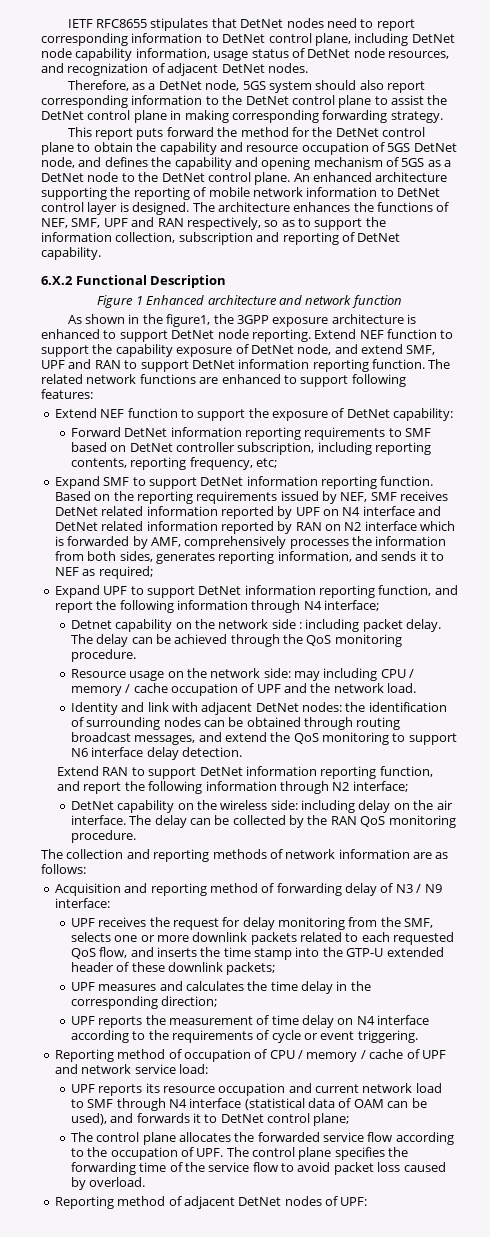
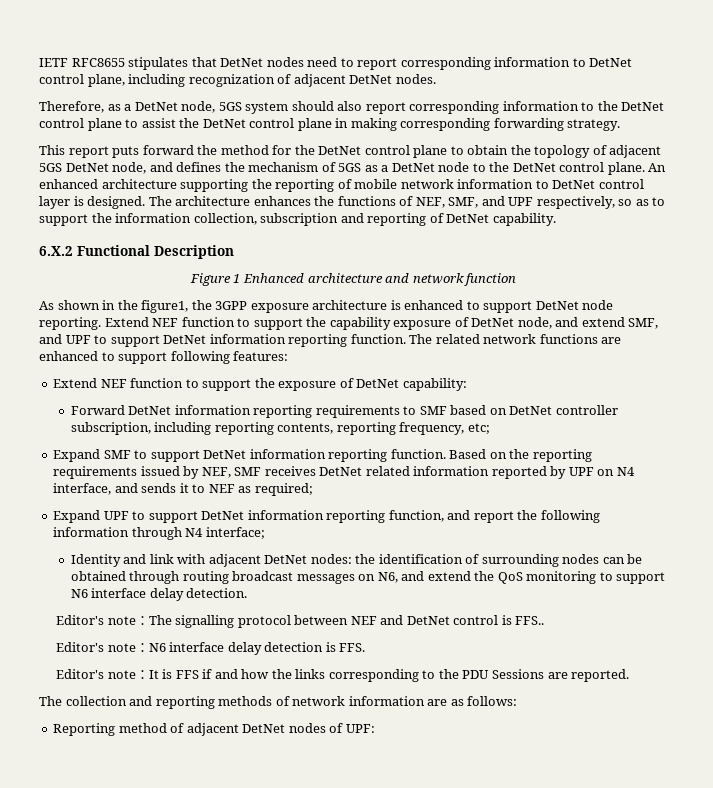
[411,34,455,43] [41,48,449,61] [41,63,64,73] DetNet node capability information, usage status of DetNet node resources, and -> (186, 80) none
[159,142,385,155] capability and resource occupation of -> [534,145,662,158] topology of adjacent
[174,157,311,170] capability and opening -> (245, 167) none
[103,217,184,227] UPF and RAN -> [481,196,534,206] and UPF
[41,359,121,369] UPF and RAN -> [39,334,91,344] and UPF
[362,506,442,516] [54,521,456,534] [54,536,447,549] [54,551,352,564] interface and DetNet related information reported by RAN on N2 interface which is forwarded by AMF, comprehensively processes the information from both sides, generates reporting information, -> [53,483,112,495] interface,
[70,619,442,632] [70,634,402,647] [70,649,136,662] [70,668,415,681] [70,683,417,696] // Detnet capability on the network side : including packet delay. The delay can be achieved through the QoS monitoring procedure. // Resource usage on the network side: may including CPU / memory / cache occupation of UPF and the network load. -> (265, 533) none
[134,735,196,745] messages, -> [296,572,398,584] messages on N6,
[57,766,433,779] [57,781,408,794] [70,800,453,813] [70,815,456,828] [70,830,136,843] Extend RAN to support DetNet information reporting function, and report the following information through N2 interface; // DetNet capability on the wireless side: including delay on the air interface. The delay can be collected by the RAN QoS monitoring procedure. -> [56,615,545,628] [56,642,366,655] [56,669,630,682] Editor's note：The signalling protocol between NEF and DetNet control is FFS.. // Editor's note：N6 interface delay detection is FFS. // Editor's note：It is FFS if and how the links corresponding to the PDU Sessions are reported.
[54,883,442,896] [54,898,110,908] [70,917,434,930] [70,932,455,945] [70,947,444,960] [70,962,276,975] [70,981,371,994] [70,996,218,1009] [70,1015,430,1028] [70,1030,418,1043] [54,1049,446,1062] [54,1064,208,1074] [70,1083,442,1096] [70,1098,427,1111] [70,1113,350,1126] [70,1132,454,1145] [70,1147,409,1160] [70,1162,446,1175] [70,1177,146,1190] // Acquisition and reporting method of forwarding delay of N3 / N9 interface: // UPF receives the request for delay monitoring from the SMF, selects one or more downlink packets related to each requested QoS flow, and inserts the time stamp into the GTP-U extended header of these downlink packets; // UPF measures and calculates the time delay in the corresponding direction; // UPF reports the measurement of time delay on N4 interface according to the requirements of cycle or event triggering. // Reporting method of occupation of CPU / memory / cache of UPF and network service load: // UPF reports its resource occupation and current network load to SMF through N4 interface (statistical data of OAM can be used), and forwards it to DetNet control plane; // The control plane allocates the forwarded service flow according to the occupation of UPF. The control plane specifies the forwarding time of the service flow to avoid packet loss caused by overload. -> (518, 701) none

